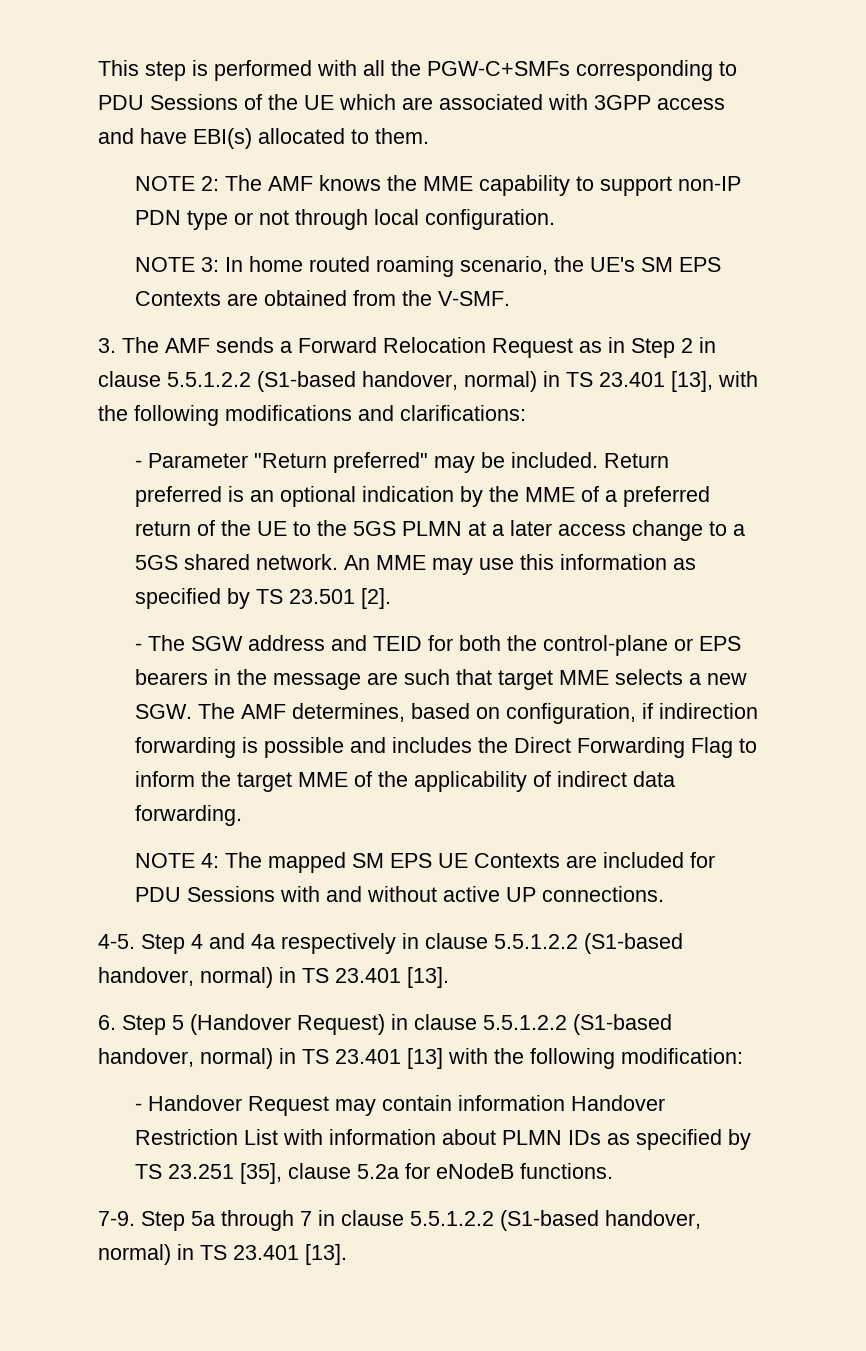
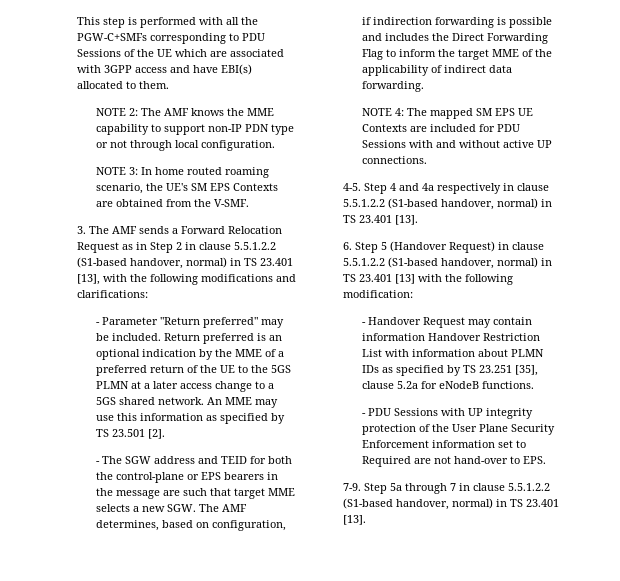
(614, 1171) none -> [361,408,533,419] [361,424,555,435] [361,440,526,448] [361,456,546,467] // - PDU Sessions with UP integrity protection of the User Plane Security Enforcement information set to Required are not hand-over to EPS.

